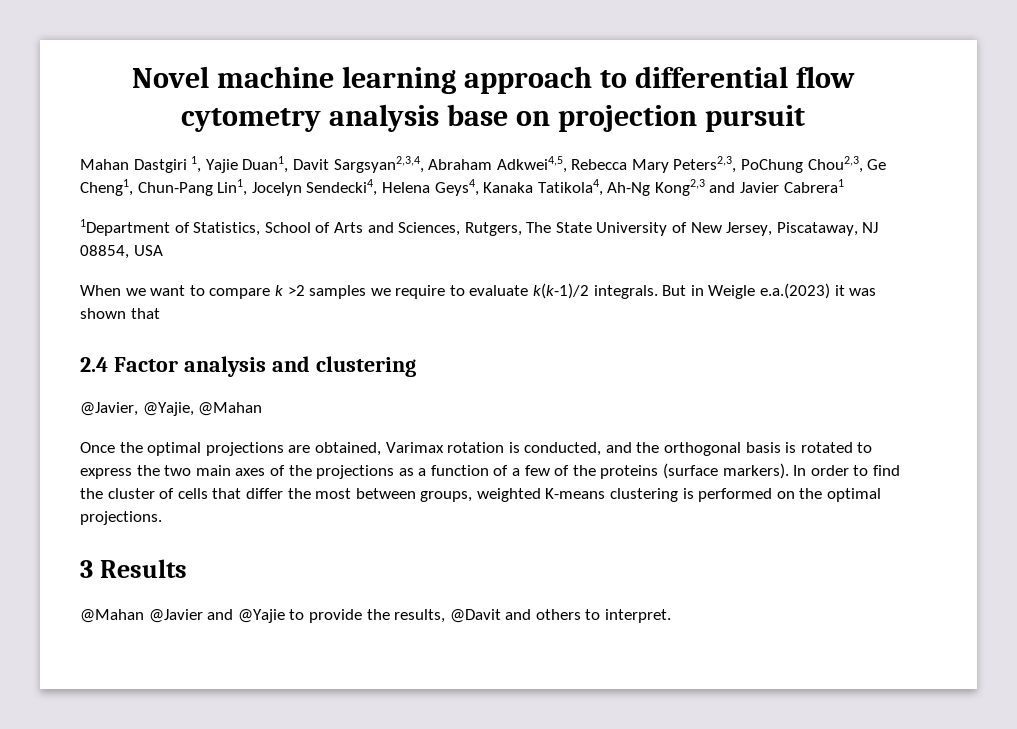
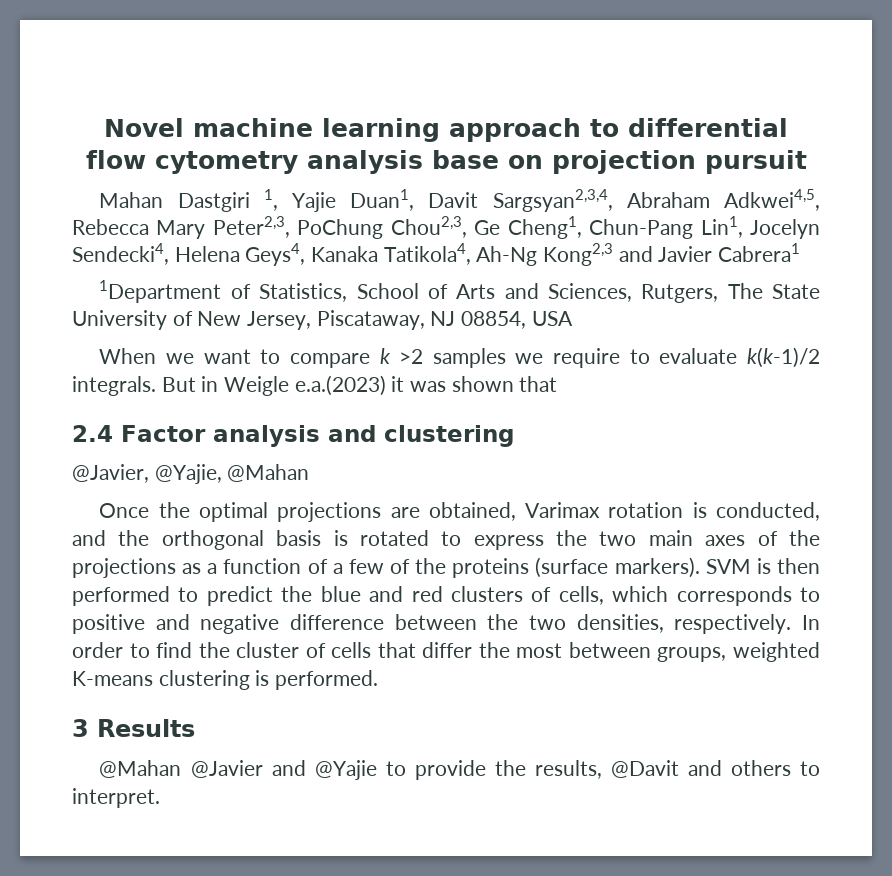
[673,156,737,173] Peters2,3, -> [212,216,290,238] Peter2,3,
(789, 471) none -> [705,558,820,574] [72,586,820,606] [72,614,792,634] SVM is then performed to predict the blue and red clusters of cells, which corresponds to positive and negative difference between the two densities, respectively.
[698,488,882,502] [80,511,162,525] performed on the optimal projections. -> [275,670,379,690] performed.

